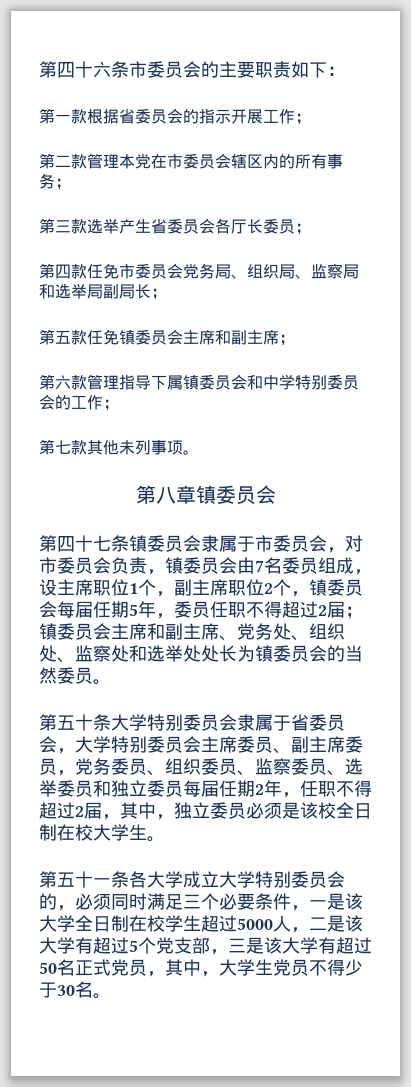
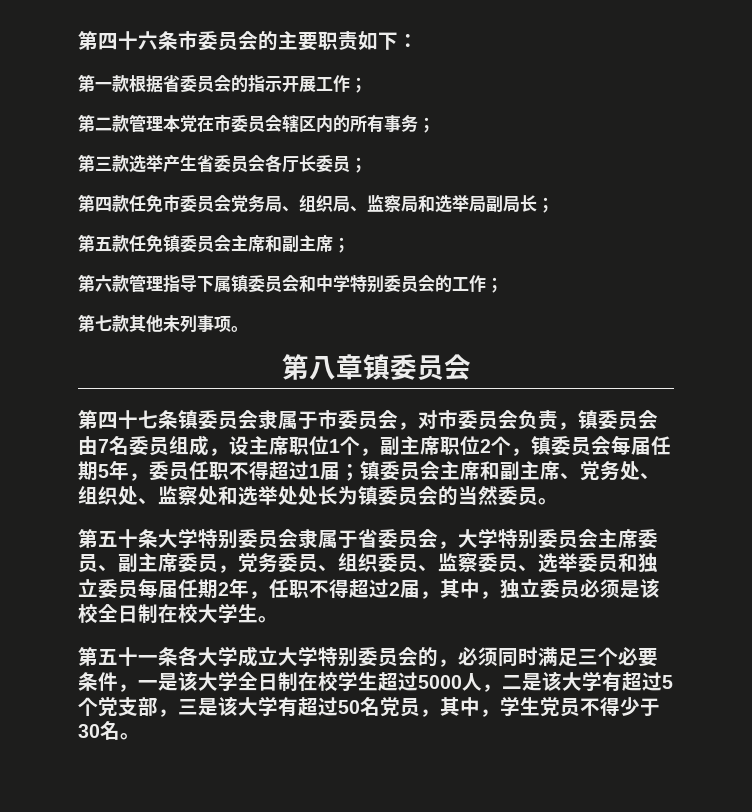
[318,605,327,616] 2 -> [309,464,320,478] 1
[75,959,111,976] 正式 -> (380, 706) none
[219,959,237,976] 大 -> (500, 713) none

